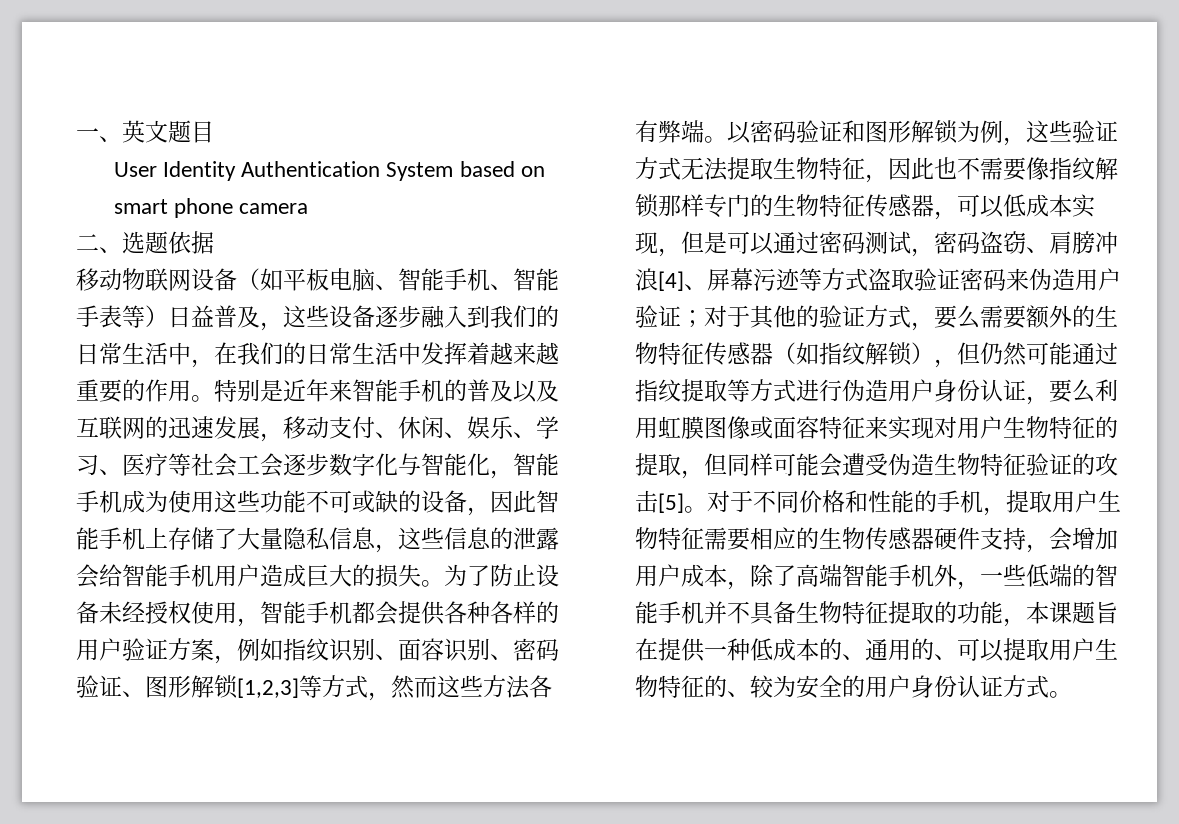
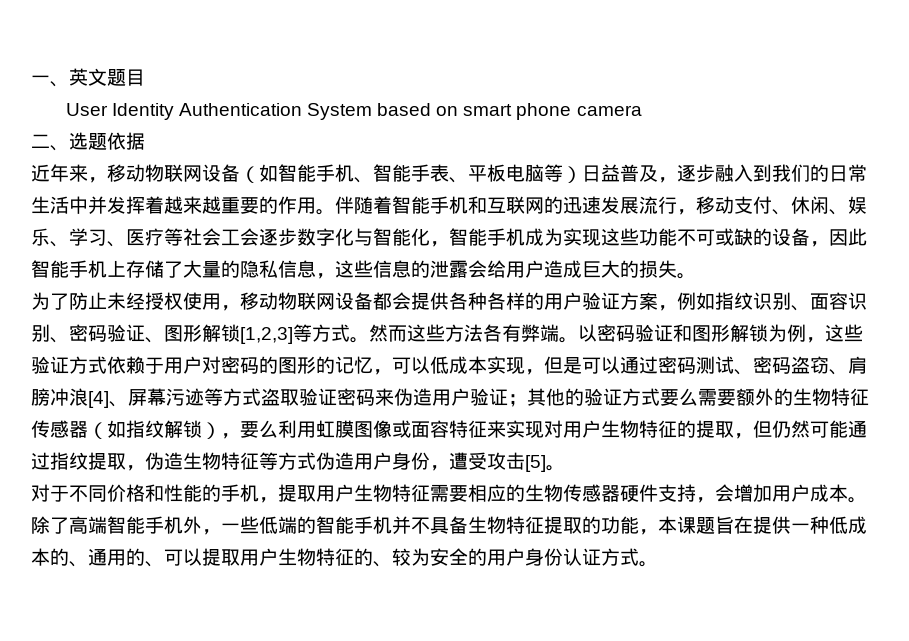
(214, 242) none -> [31,164,107,183] 近年来，
[283,268,398,291] 平板电脑、 -> (278, 173) none
(122, 316) none -> [449,164,544,183] 、平板电脑
[283,305,375,328] 这些设备 -> (677, 180) none
[191,342,421,368] ，在我们的日常生活中 -> [88,196,107,214] 并
[214,379,559,403] 特别是近年来智能手机的普及以及 -> [335,196,487,214] 伴随着智能手机和
(260, 428) none -> [639,196,677,214] 流行
[168,490,214,513] 使用 -> [563,228,601,246] 实现
(283, 538) none -> [221,260,240,278] 的
[122,564,214,587] 智能手机 -> (506, 269) none
(444, 583) none -> (696, 276) //
[536,564,559,587] [76,601,99,624] 设备 -> (107, 300) none
[260,601,352,624] 智能手机 -> [240,292,373,310] 移动物联网设备
[368,692,391,701] ， -> [350,337,369,343] 。
[681,157,1118,183] [635,194,934,218] 无法提取生物特征，因此也不需要像指纹解锁那样专门的生物特征传感器 -> [107,356,373,374] 依赖于用户对密码的图形的记忆
[911,248,934,257] ， -> [734,369,753,375] 、
[704,305,750,327] 对于 -> (527, 400) none
[911,322,934,331] ， -> (660, 397) none
[957,342,1118,366] [635,379,1049,405] 但仍然可能通过指纹提取等方式进行伪造用户身份认证， -> (240, 436) none
[727,453,1095,477] 同样可能会遭受伪造生物特征验证的 -> [772,420,867,438] [31,452,487,471] 仍然可能通过指纹提取，伪造生物特征等方式伪造用户身份，遭受
(707, 509) none -> (565, 468) //
[727,581,750,590] ， -> [848,497,867,503] 。

